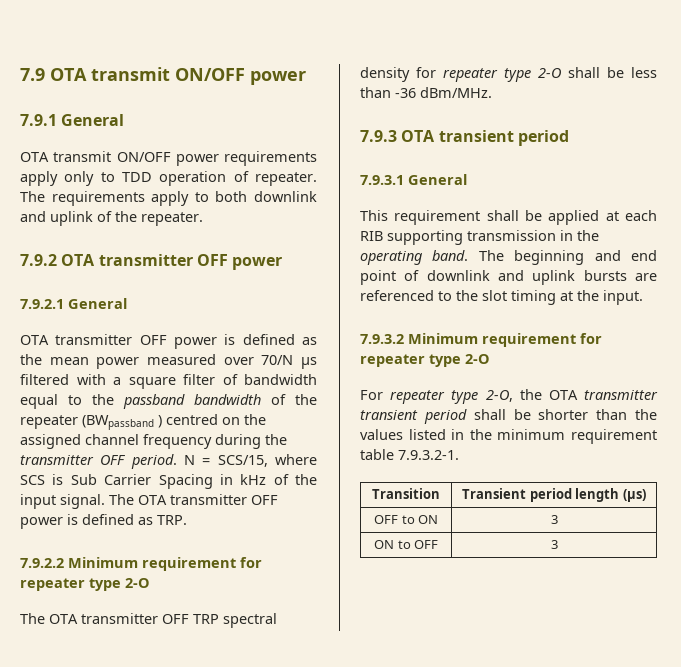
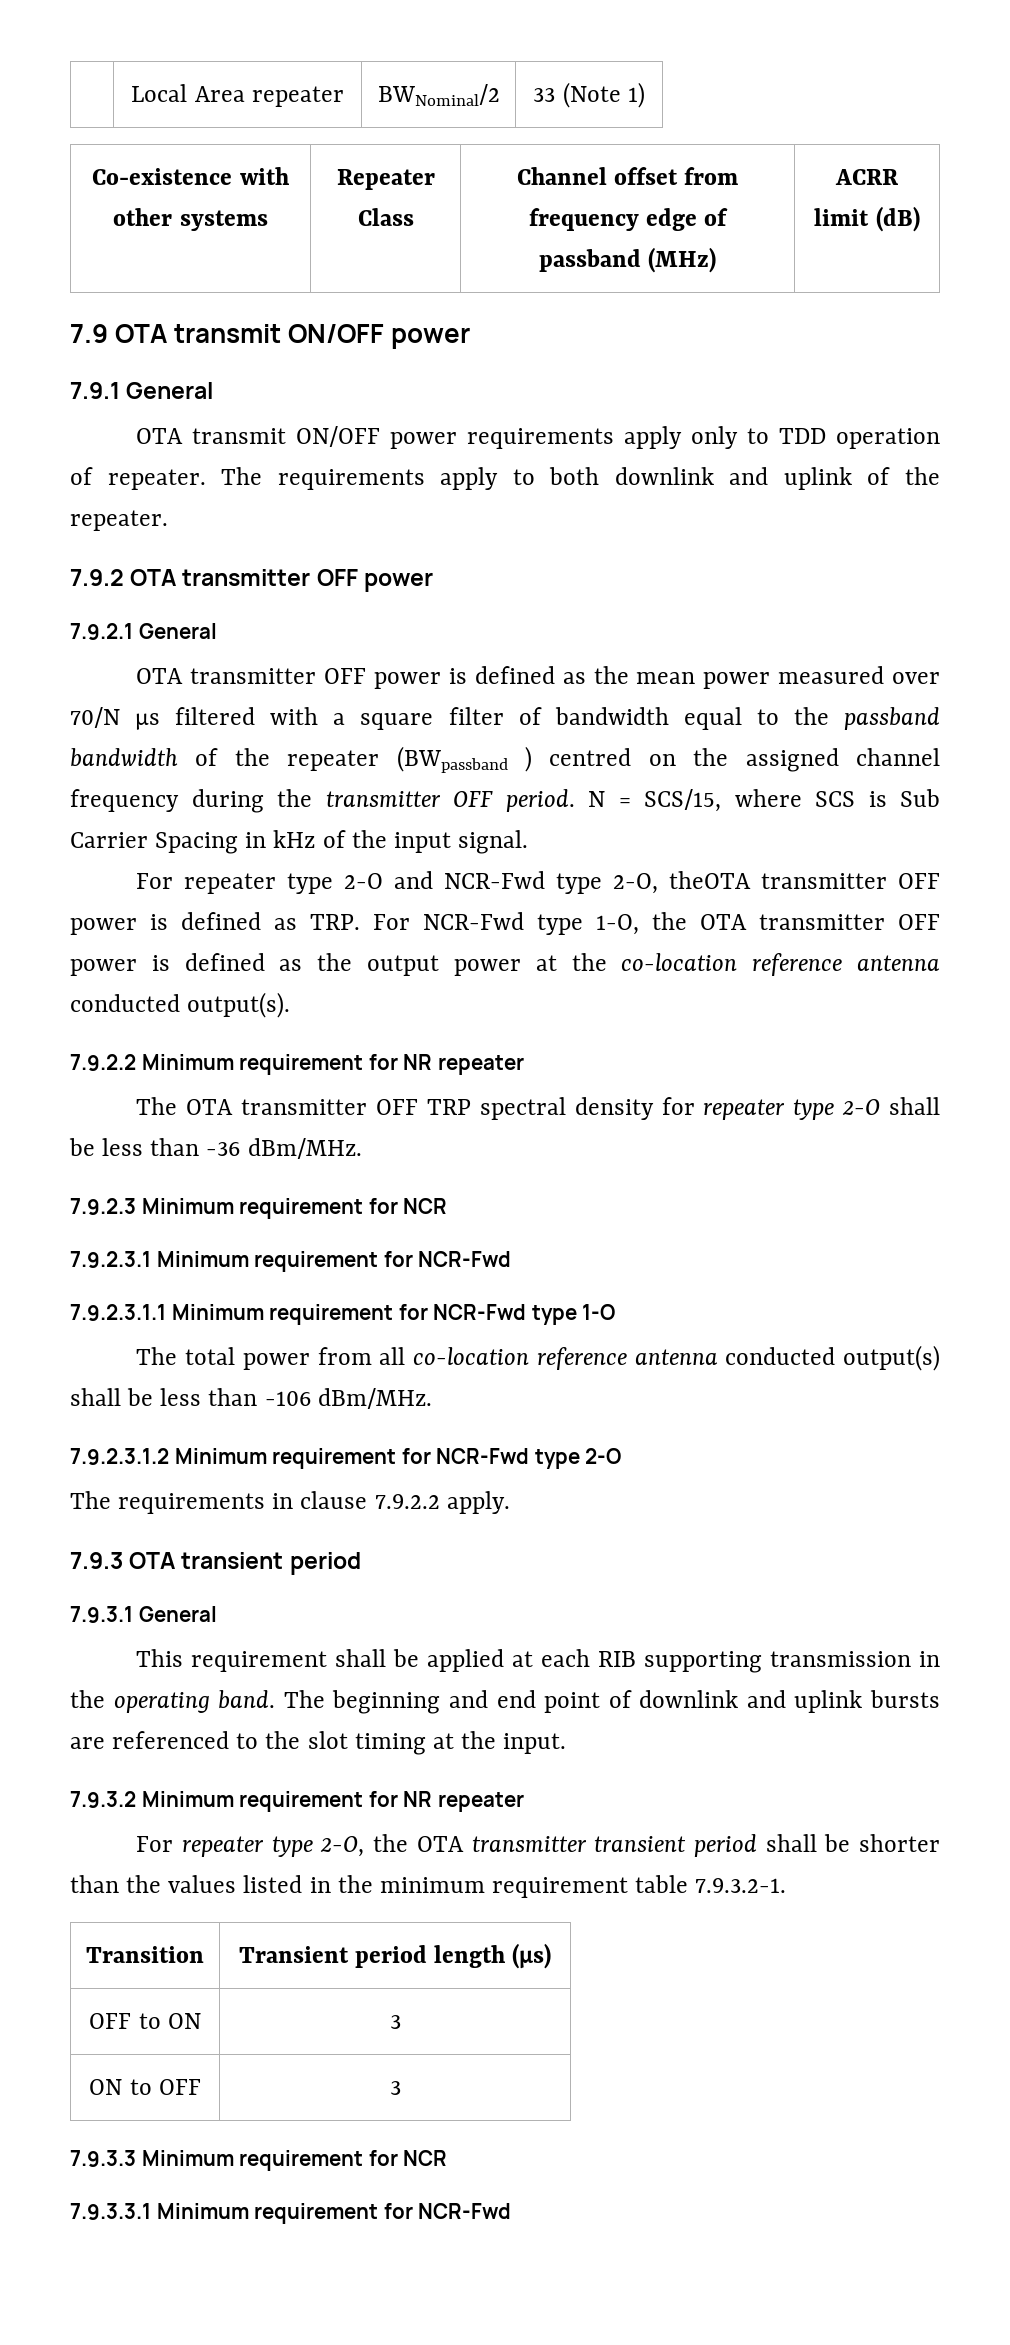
(20, 74) none -> [131,84,344,107] [377,84,500,106] [533,82,645,108] [92,167,289,185] [113,208,268,231] [336,169,435,190] [357,208,414,226] [516,167,739,185] [528,208,729,231] [538,247,717,273] [835,169,898,185] [814,206,920,232] | Local Area repeater | BWNominal/2 | 33 (Note 1) // Co-existence with other systems | Repeater Class | Channel offset from frequency edge of passband (MHz) | ACRR limit (dB) //
[109,494,278,505] [20,514,187,529] The OTA transmitter OFF power is defined as TRP. -> [136,871,940,894] [70,912,940,935] [70,953,941,976] [70,992,291,1018] // For repeater type 2-O and NCR-Fwd type 2-O, theOTA transmitter OFF power is defined as TRP. For NCR-Fwd type 1-O, the OTA transmitter OFF power is defined as the output power at the co-location reference antenna conducted output(s).
[20,578,150,591] repeater type 2-O -> [403,1054,524,1075] NR repeater
(492, 92) none -> [70,1198,448,1219] [70,1251,512,1272] [70,1304,616,1325] [136,1345,940,1371] [70,1388,432,1409] [70,1448,622,1469] [70,1491,510,1514] // 7.9.2.3 Minimum requirement for NCR // 7.9.2.3.1 Minimum requirement for NCR-Fwd // 7.9.2.3.1.1 Minimum requirement for NCR-Fwd type 1-O // The total power from all co-location reference antenna conducted output(s) shall be less than -106 dBm/MHz. // 7.9.2.3.1.2 Minimum requirement for NCR-Fwd type 2-O // The requirements in clause 7.9.2.2 apply.
[360,354,490,367] repeater type 2-O -> [403,1791,524,1812] NR repeater
(558, 544) none -> [70,2150,448,2171] [70,2203,512,2224] // 7.9.3.3 Minimum requirement for NCR // 7.9.3.3.1 Minimum requirement for NCR-Fwd

